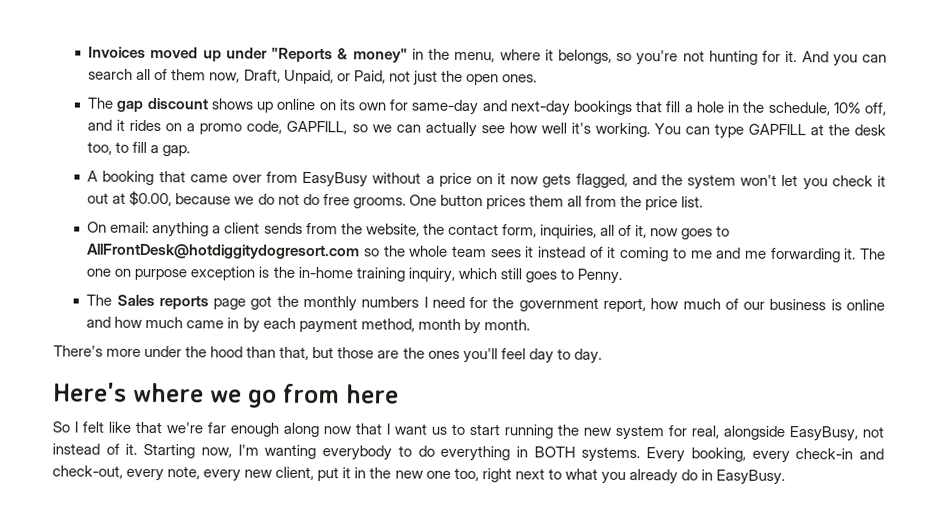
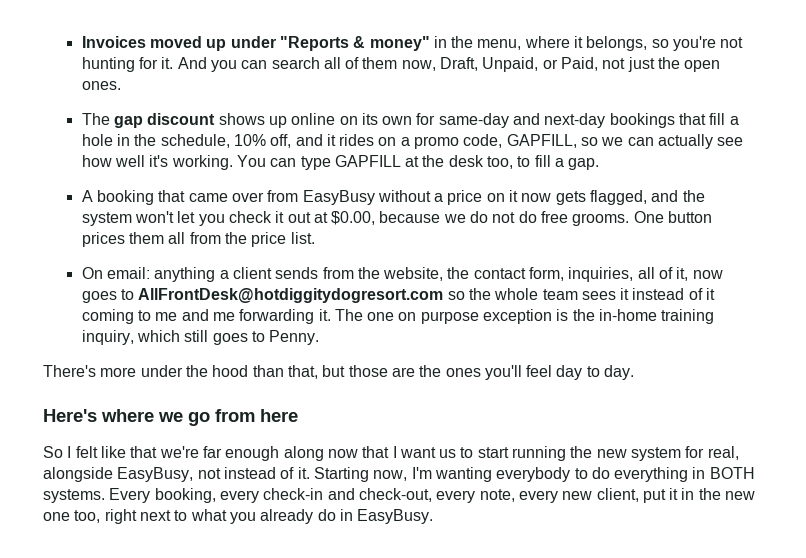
[86,294,885,313] [86,316,530,335] // The Sales reports page got the monthly numbers I need for the government report, how much of our business is online and how much came in by each payment method, month by month. -> (320, 337) none

